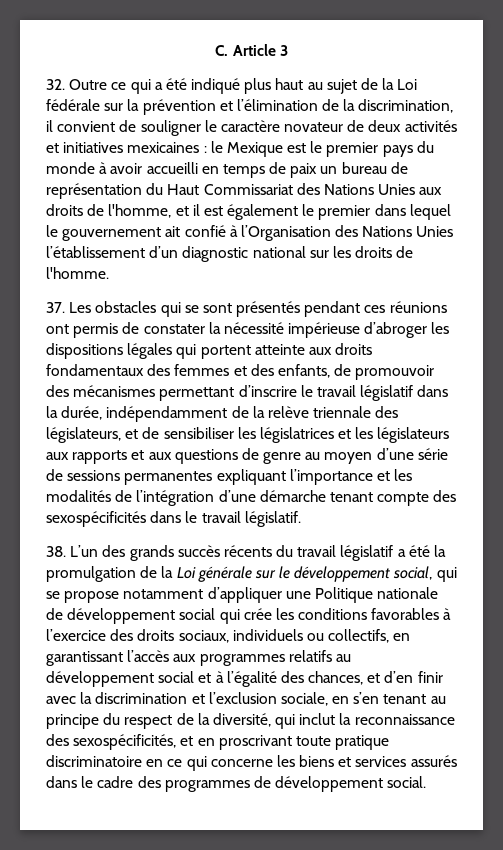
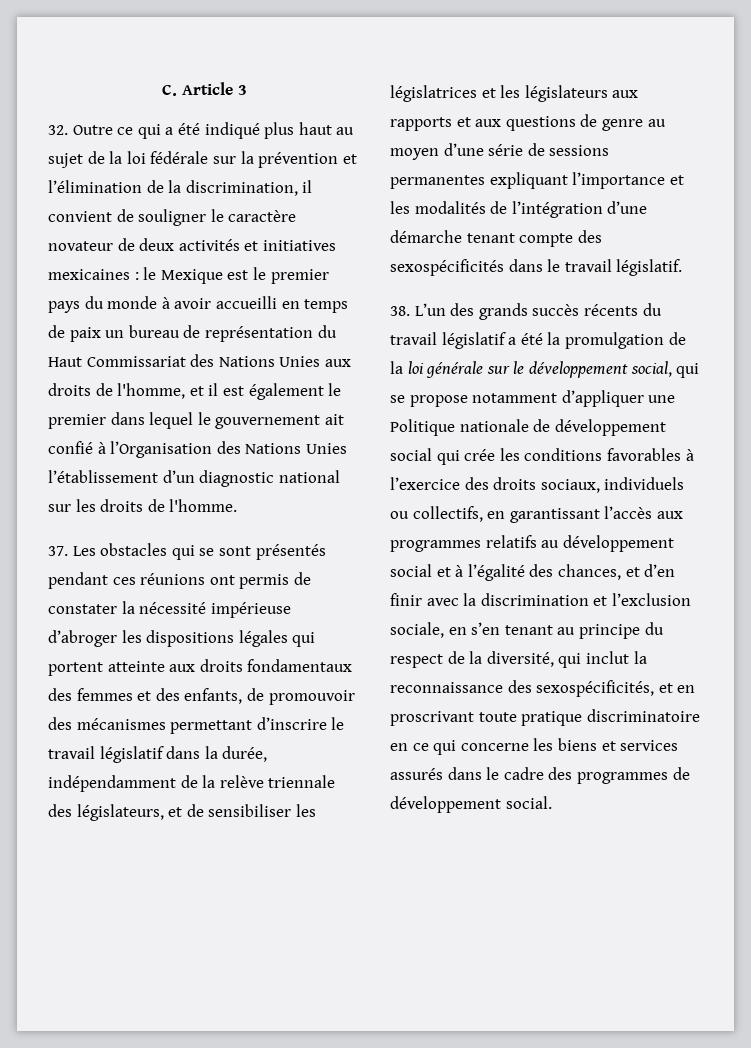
[397,79,418,90] Loi -> [126,151,146,164] loi
[176,567,196,579] Loi -> [407,361,424,374] loi

